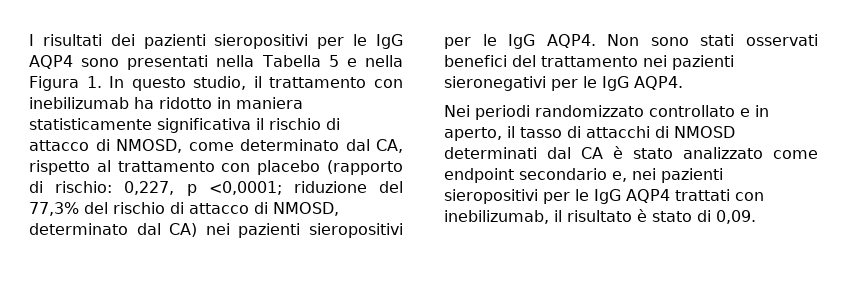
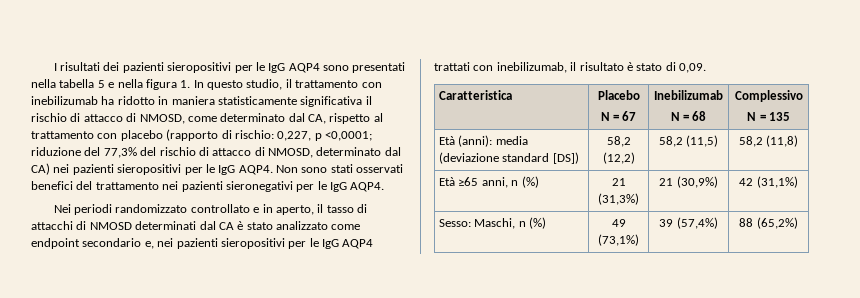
[261,55,321,67] Tabella -> [59,79,95,88] tabella
[29,76,79,91] Figura -> [145,79,177,90] figura
(756, 217) none -> [439,90,513,100] [597,90,640,100] [600,111,637,121] [654,90,723,100] [670,111,707,121] [734,90,803,102] [747,112,790,121] [439,135,528,147] [439,152,579,164] [606,136,631,147] [602,152,635,164] [658,135,719,147] [738,135,799,147] [439,176,539,188] [611,178,626,186] [598,193,639,205] [659,176,718,188] [739,176,798,188] [439,217,547,229] [611,219,626,227] [598,234,639,246] [659,217,718,229] [739,217,798,229] // Caratteristica | Placebo // N = 67 | Inebilizumab // N = 68 | Complessivo // N = 135 // Età (anni): media (deviazione standard [DS]) | 58,2 (12,2) | 58,2 (11,5) | 58,2 (11,8) // Età ≥65 anni, n (%) | 21 (31,3%) | 21 (30,9%) | 42 (31,1%) // Sesso: Maschi, n (%) | 49 (73,1%) | 39 (57,4%) | 88 (65,2%)

